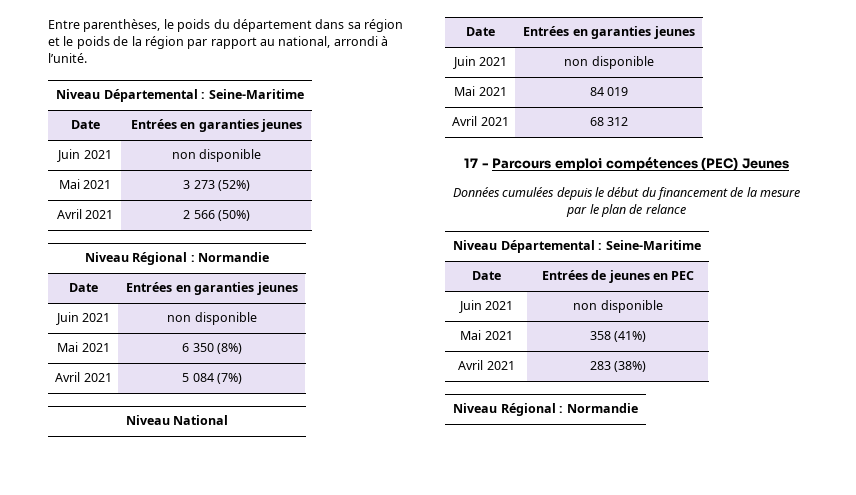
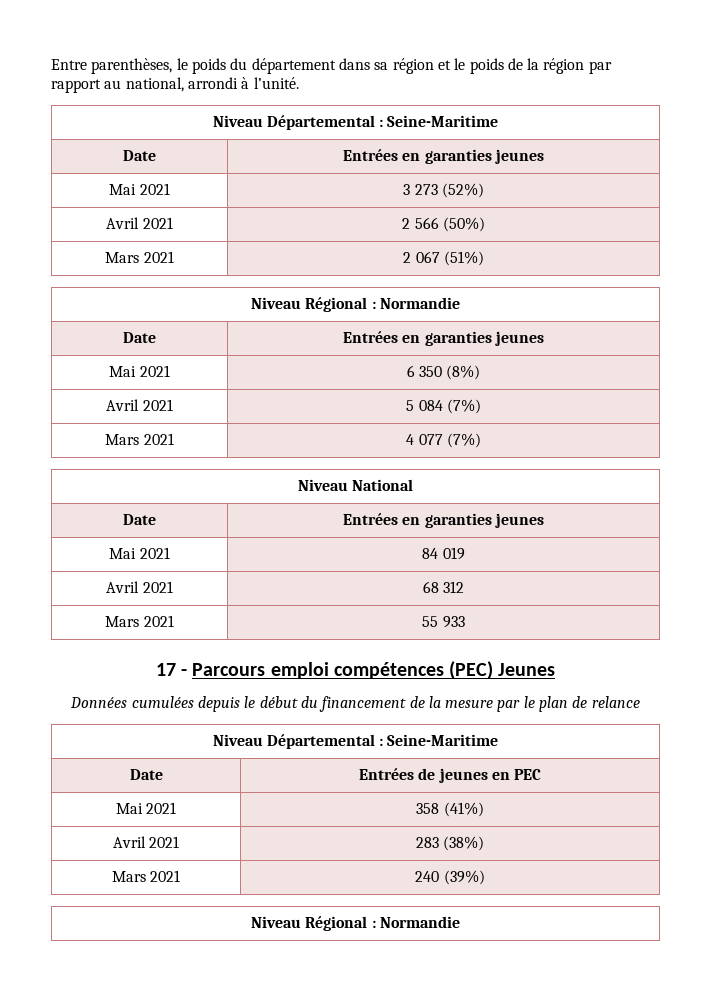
[57,149,112,162] [171,149,262,162] // Juin 2021 | non disponible -> (544, 156) none
(250, 215) none -> [105,251,174,263] [403,251,484,266] // Mars 2021 | 2 067 (51%)
[55,312,111,325] [167,312,257,325] // Juin 2021 | non disponible -> (544, 338) none
(242, 378) none -> [105,433,174,445] [406,433,481,448] // Mars 2021 | 4 077 (7%)
[452,56,508,69] [564,56,654,69] // Juin 2021 | non disponible -> (544, 520) none
(629, 121) none -> [105,615,174,627] [422,616,465,628] // Mars 2021 | 55 933
[458,300,514,313] [573,300,663,313] // Juin 2021 | non disponible -> (542, 774) none
(647, 366) none -> [111,870,181,882] [415,870,485,885] // Mars 2021 | 240 (39%)

